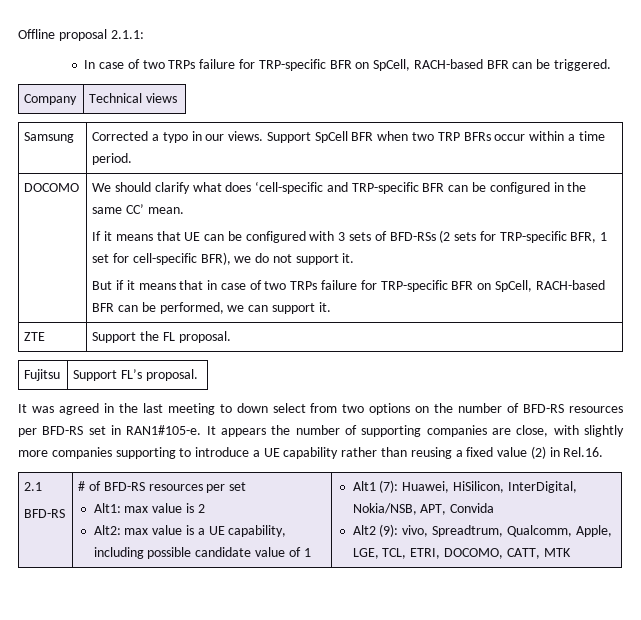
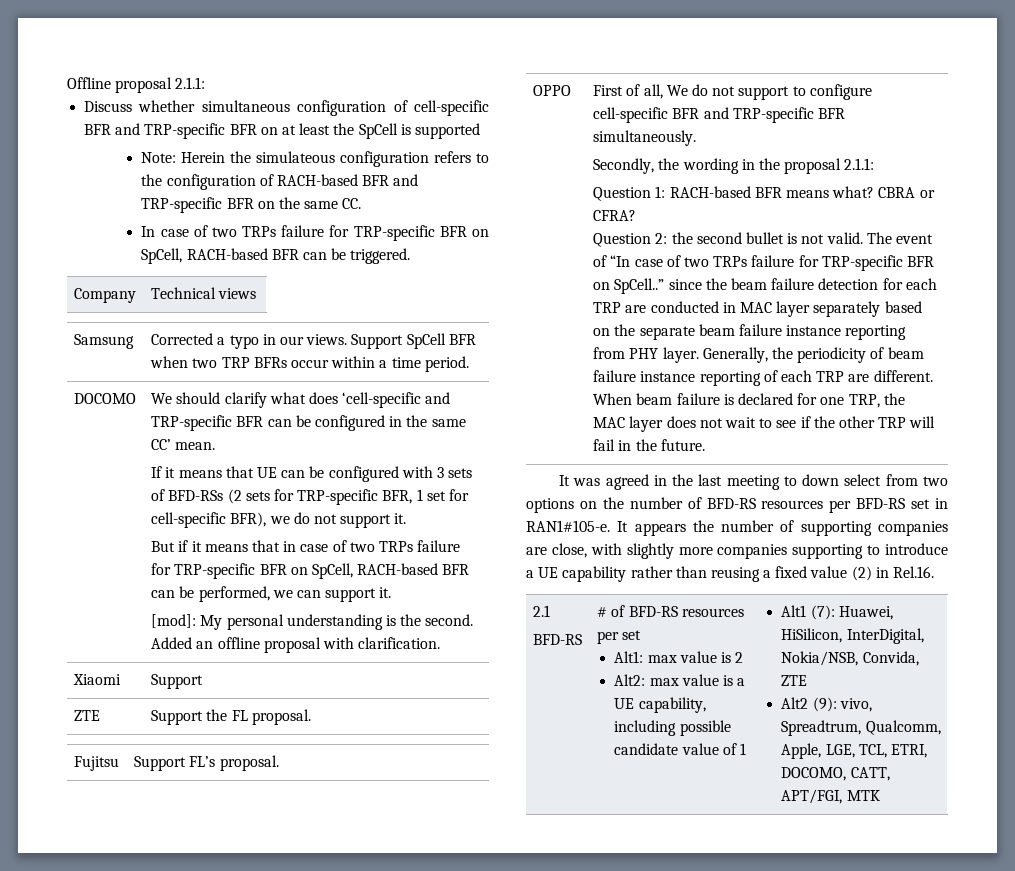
(144, 34) none -> [84,100,489,116] [84,123,480,139] [141,151,490,167] [141,174,419,190] [141,197,362,213] // Discuss whether simultaneous configuration of cell-specific BFR and TRP-specific BFR on at least the SpCell is supported // Note: Herein the simulateous configuration refers to the configuration of RACH-based BFR and TRP-specific BFR on the same CC.
(331, 307) none -> [151,614,474,630] [151,637,441,653] [73,674,122,685] [151,674,204,689] // [mod]: My personal understanding is the second. Added an offline proposal with clarification. // Xiaomi | Support
(198, 375) none -> [533,85,572,96] [593,84,872,100] [593,107,846,123] [593,130,697,146] [593,158,875,174] [593,186,935,201] [593,210,637,221] [593,232,933,247] [593,255,934,271] [593,278,937,294] [593,301,922,317] [593,324,907,340] [593,347,924,363] [593,370,933,386] [593,393,905,408] [593,416,936,432] [593,439,705,451] // OPPO | First of all, We do not support to configure cell-specific BFR and TRP-specific BFR simultaneously. // Secondly, the wording in the proposal 2.1.1: // Question 1: RACH-based BFR means what? CBRA or CFRA? // Question 2: the second bullet is not valid. The event of “In case of two TRPs failure for TRP-specific BFR on SpCell..” since the beam failure detection for each TRP are conducted in MAC layer separately based on the separate beam failure instance reporting from PHY layer. Generally, the periodicity of beam failure instance reporting of each TRP are different. When beam failure is declared for one TRP, the MAC layer does not wait to see if the other TRP will fail in the future.
[420,503,495,515] APT, Convida -> [862,651,919,666] [781,675,808,686] Convida, ZTE
(540, 553) none -> [781,789,843,804] APT/FGI,

